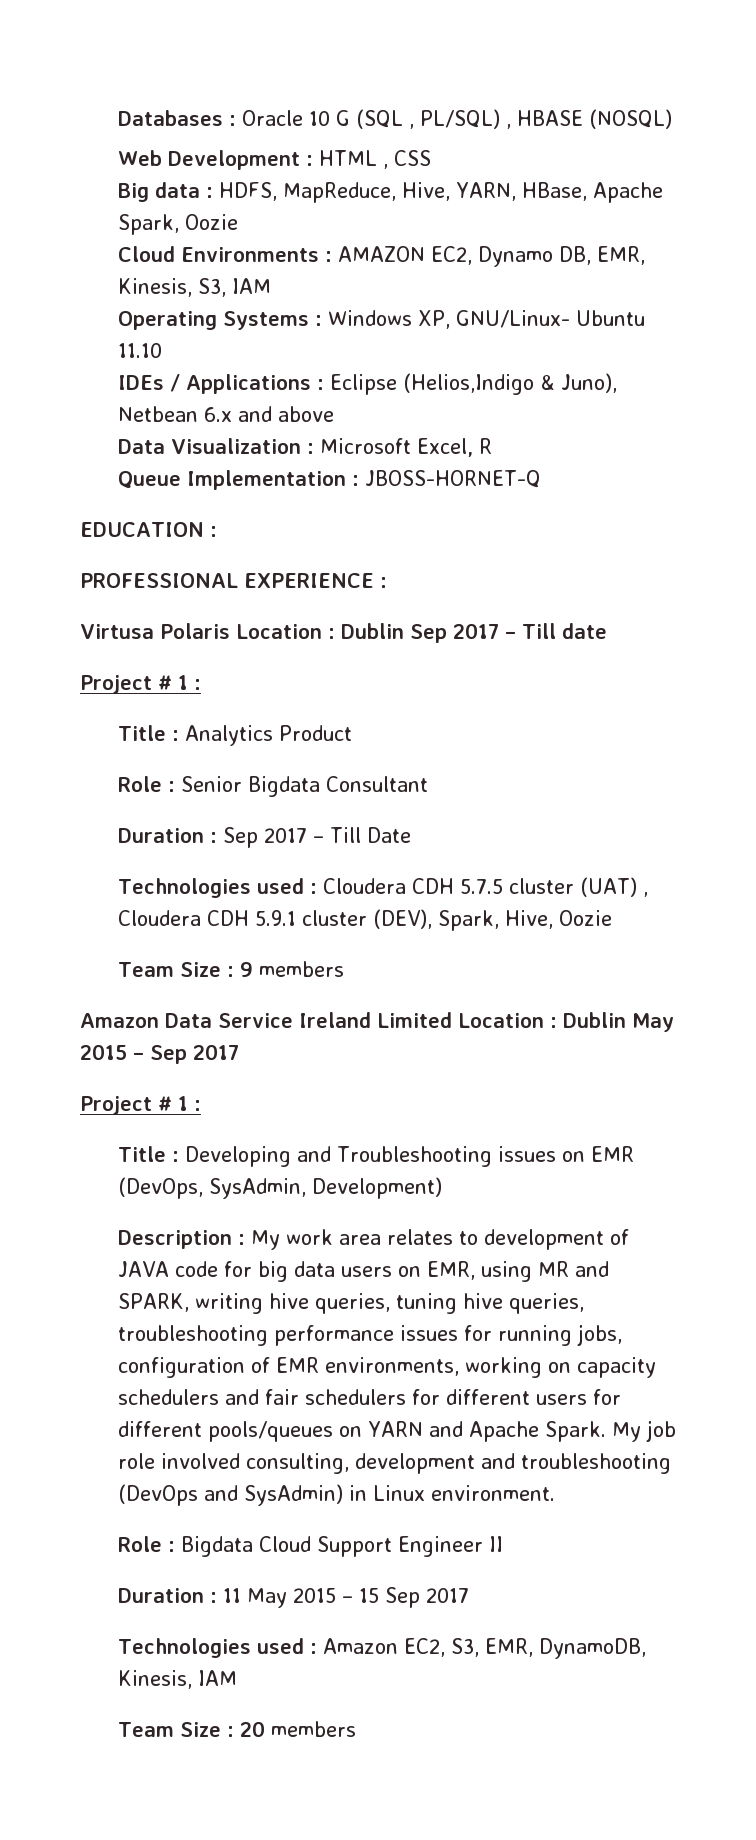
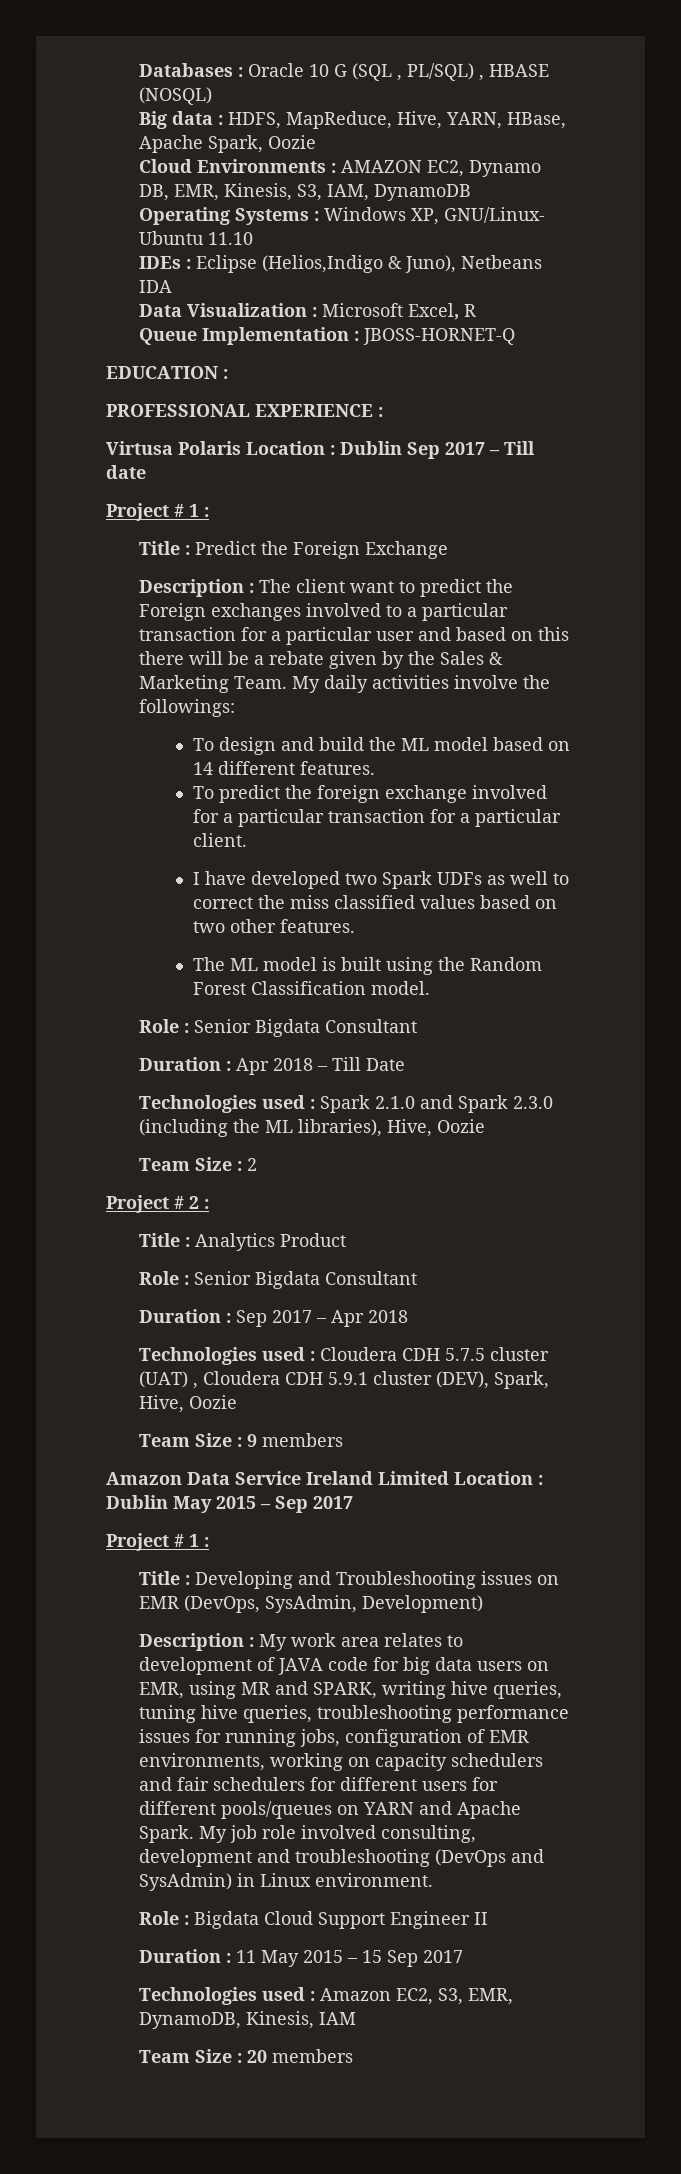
[117,150,431,170] // Web Development : HTML , CSS -> (213, 96) none
[231,278,271,294] IAM -> [327,184,472,201] IAM, DynamoDB
[169,374,311,394] / Applications -> (182, 262) none
[117,406,334,422] Netbean 6.x and above -> [461,255,543,269] [139,280,173,293] Netbeans IDA
(201, 684) none -> [139,541,449,559] [139,579,514,597] [139,603,509,621] [139,627,570,645] [139,651,504,669] [139,675,551,693] [139,699,236,717] [192,737,570,755] [192,761,375,775] [192,785,547,803] [192,809,561,827] [192,833,247,847] [192,871,569,889] [192,895,557,909] [192,919,355,933] [192,957,542,975] [192,981,430,995] [139,1019,418,1037] [139,1057,406,1075] [139,1095,554,1113] [139,1119,486,1137] [139,1157,258,1171] [106,1195,209,1213] // Title : Predict the Foreign Exchange // Description : The client want to predict the Foreign exchanges involved to a particular transaction for a particular user and based on this there will be a rebate given by the Sales & Marketing Team. My daily activities involve the followings: // To design and build the ML model based on 14 different features. // To predict the foreign exchange involved for a particular transaction for a particular client. // I have developed two Spark UDFs as well to correct the miss classified values based on two other features. // The ML model is built using the Random Forest Classification model. // Role : Senior Bigdata Consultant // Duration : Apr 2018 – Till Date // Technologies used : Spark 2.1.0 and Spark 2.3.0 (including the ML libraries), Hive, Oozie // Team Size : 2 // Project # 2 :
[329,827,411,843] Till Date -> [331,1310,409,1327] Apr 2018

